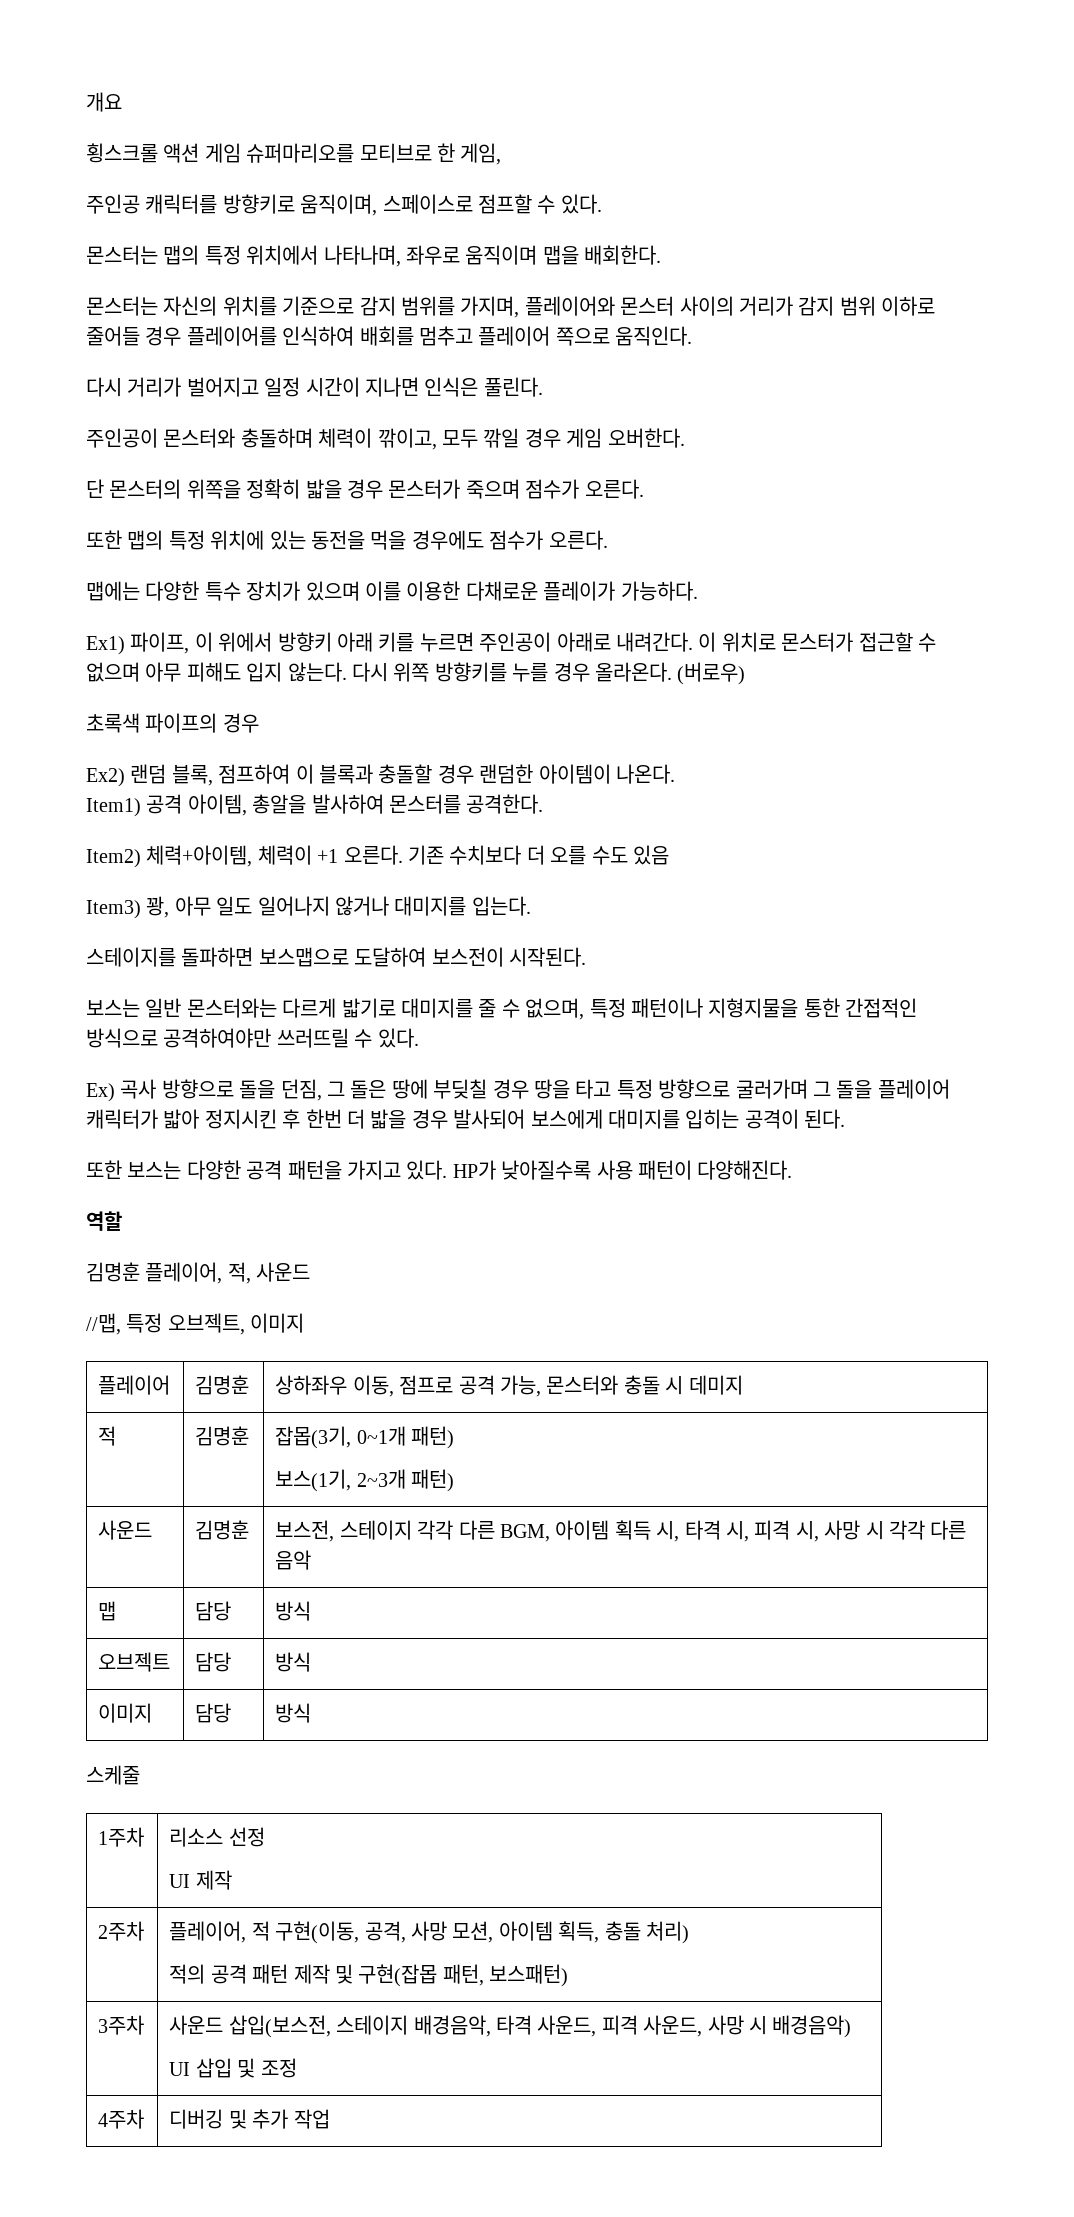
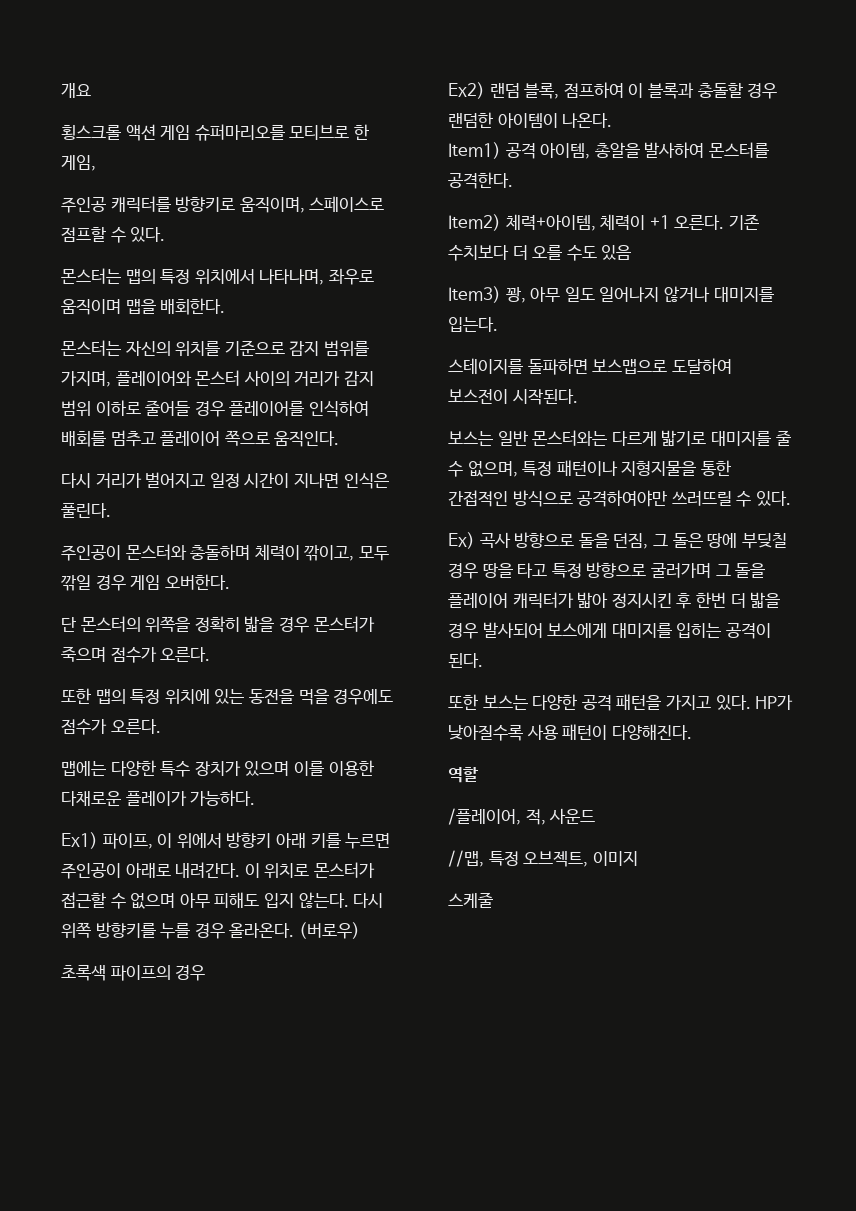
[86,1262,223,1284] 김명훈 플레이어, -> [448,808,521,825] /플레이어,
[98,1375,171,1395] [195,1375,250,1395] [275,1375,743,1397] [98,1426,117,1446] [195,1426,250,1446] [275,1426,455,1449] [275,1469,455,1492] [98,1520,153,1540] [195,1520,250,1540] [275,1520,967,1542] [275,1550,312,1570] [98,1601,117,1621] [195,1601,232,1621] [275,1601,312,1621] [98,1652,171,1672] [195,1652,232,1672] [275,1652,312,1672] [98,1703,153,1723] [195,1703,232,1723] [275,1703,312,1723] [86,1765,140,1785] [98,1827,145,1847] [169,1827,265,1847] [169,1870,232,1890] [98,1921,145,1941] [169,1921,689,1944] [169,1964,569,1987] [98,2015,145,2035] [169,2015,852,2038] [169,2058,297,2078] [98,2109,145,2129] [169,2109,330,2129] // 플레이어 | 김명훈 | 상하좌우 이동, 점프로 공격 가능, 몬스터와 충돌 시 데미지 // 적 | 김명훈 | 잡몹(3기, 0~1개 패턴) // 보스(1기, 2~3개 패턴) // 사운드 | 김명훈 | 보스전, 스테이지 각각 다른 BGM, 아이템 획득 시, 타격 시, 피격 시, 사망 시 각각 다른 음악 // 맵 | 담당 | 방식 // 오브젝트 | 담당 | 방식 // 이미지 | 담당 | 방식 // 스케줄 // 1주차 | 리소스 선정 // UI 제작 // 2주차 | 플레이어, 적 구현(이동, 공격, 사망 모션, 아이템 획득, 충돌 처리) // 적의 공격 패턴 제작 및 구현(잡몹 패턴, 보스패턴) // 3주차 | 사운드 삽입(보스전, 스테이지 배경음악, 타격 사운드, 피격 사운드, 사망 시 배경음악) // UI 삽입 및 조정 // 4주차 | 디버깅 및 추가 작업 -> [448,892,493,908] // 스케줄

